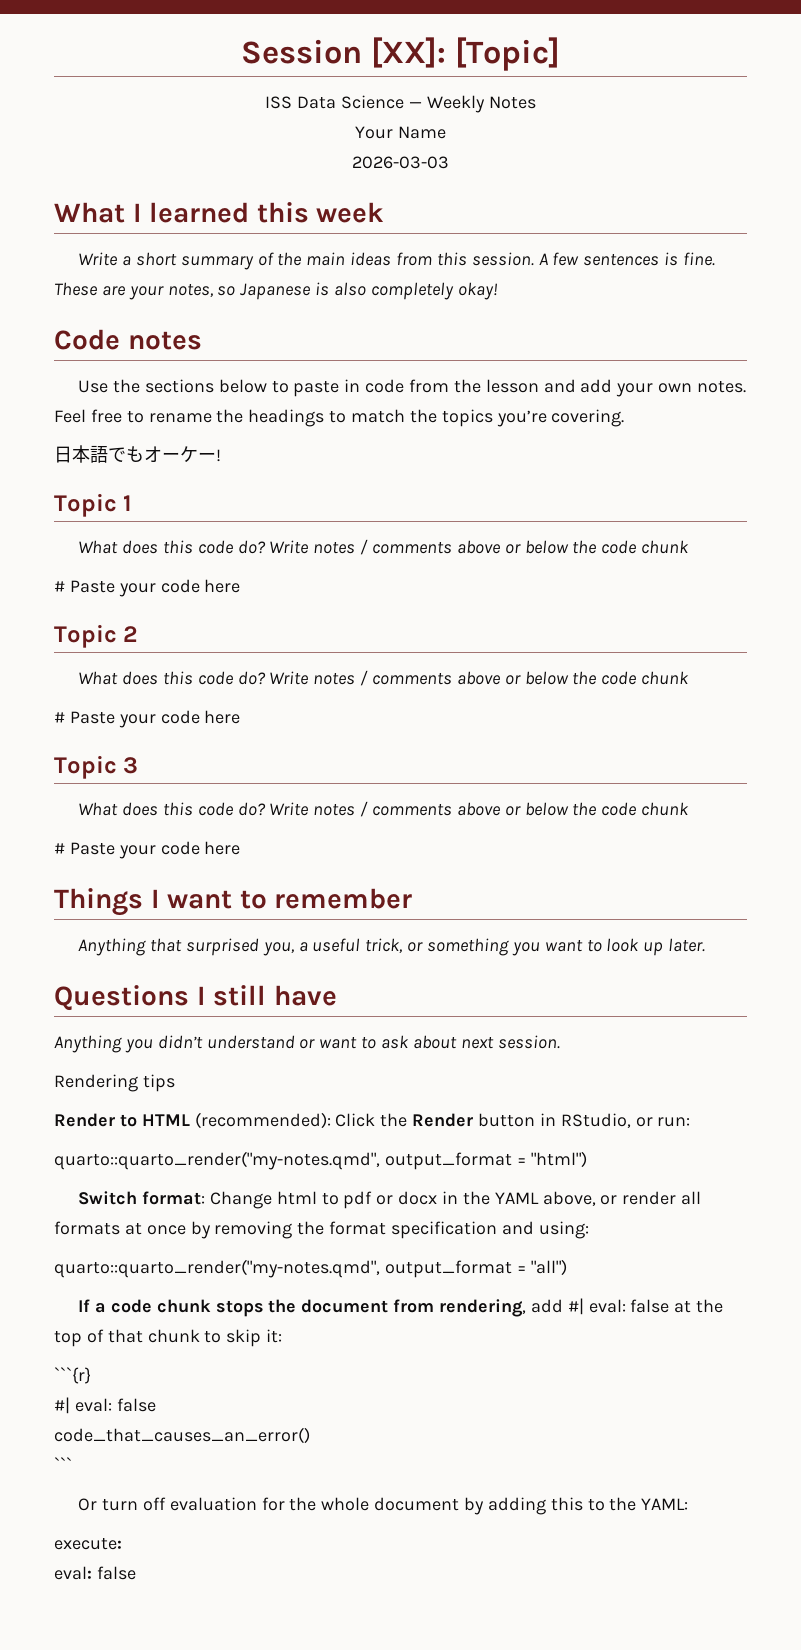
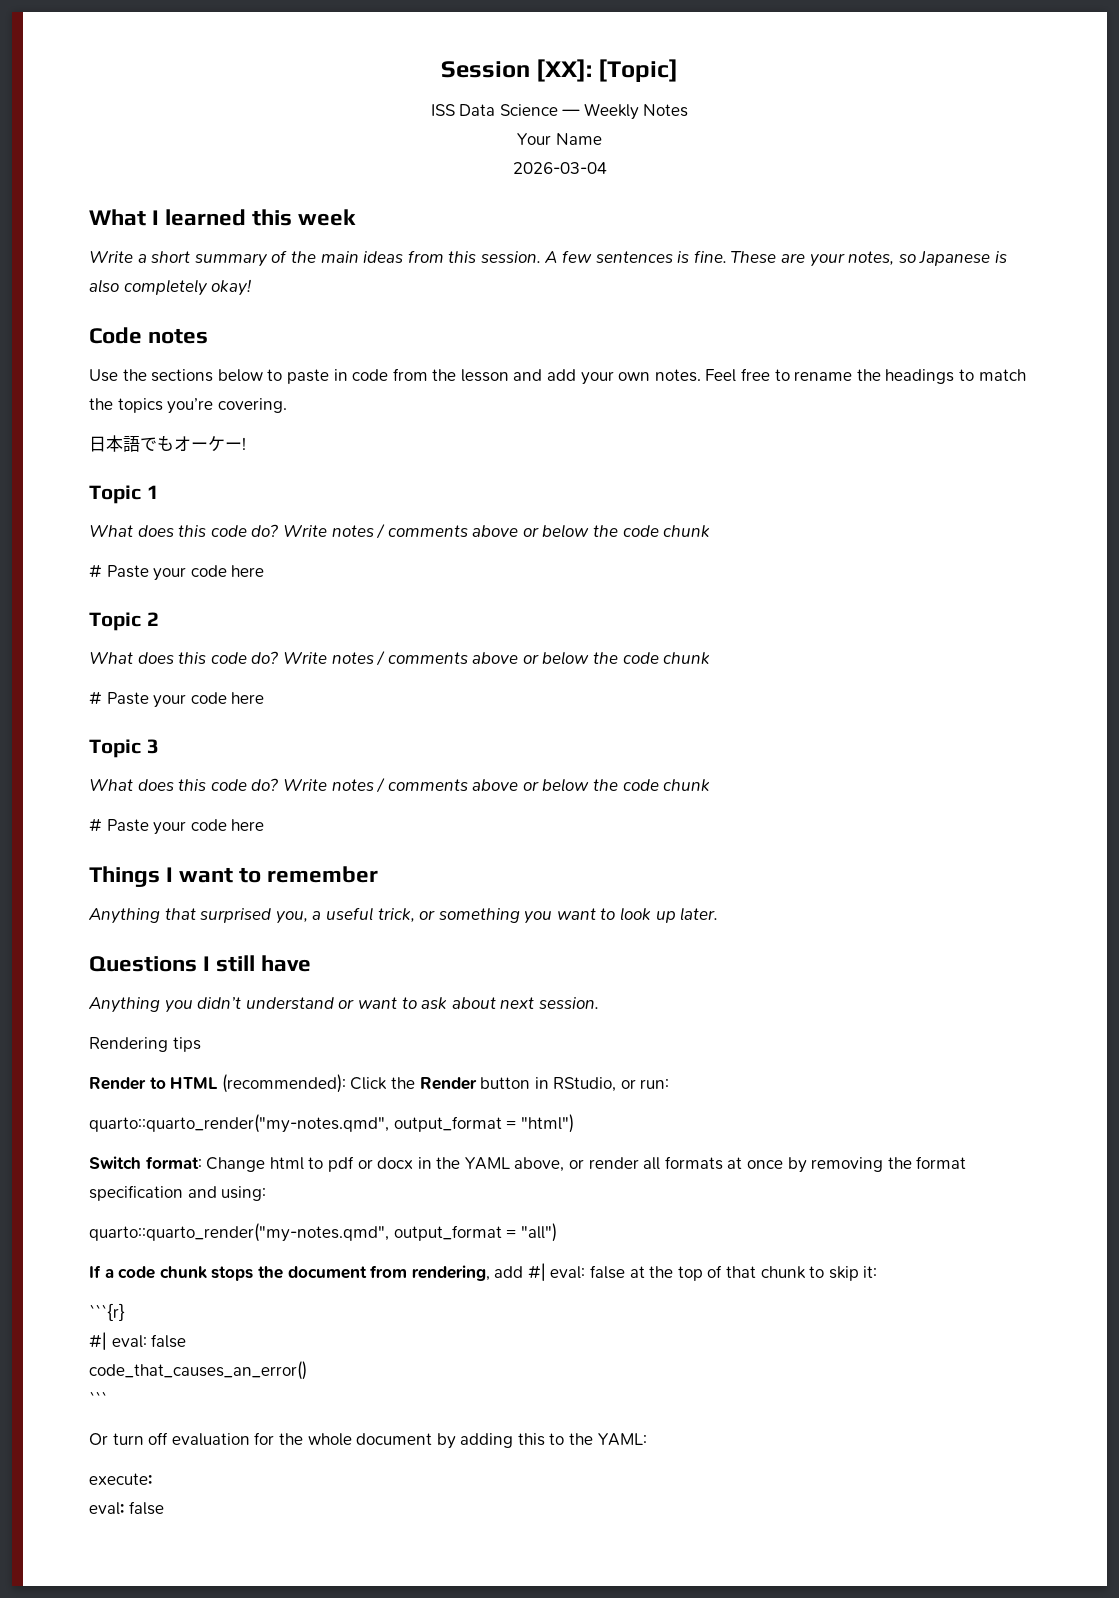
[352,156,449,169] 2026-03-03 -> [512,162,607,174] 2026-03-04

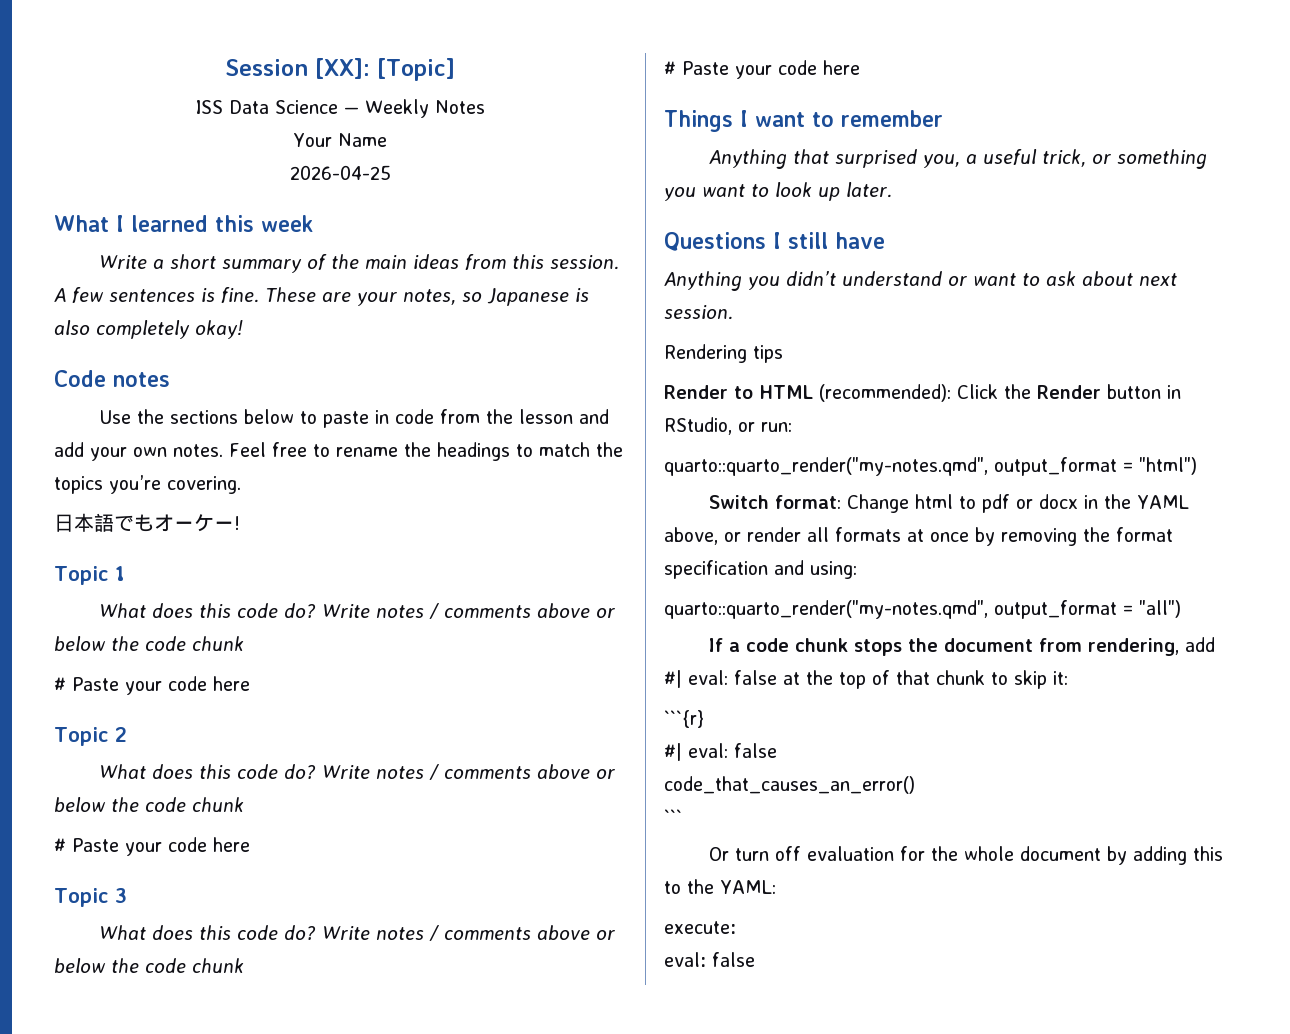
[512,162,607,174] 2026-03-04 -> [289,165,391,180] 2026-04-25

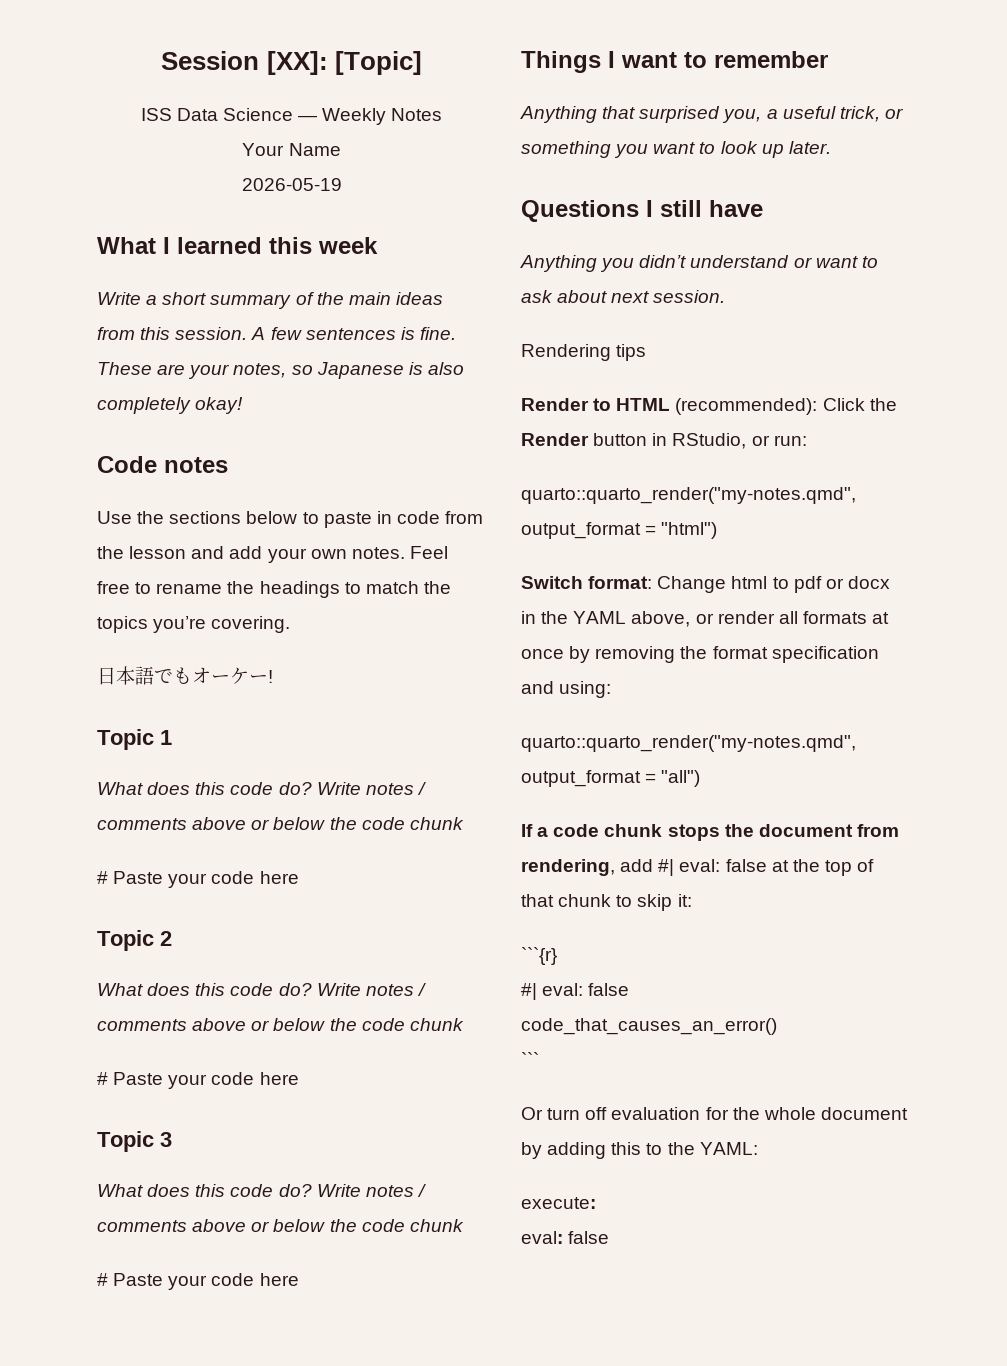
[289,165,391,180] 2026-04-25 -> [241,178,342,191] 2026-05-19

